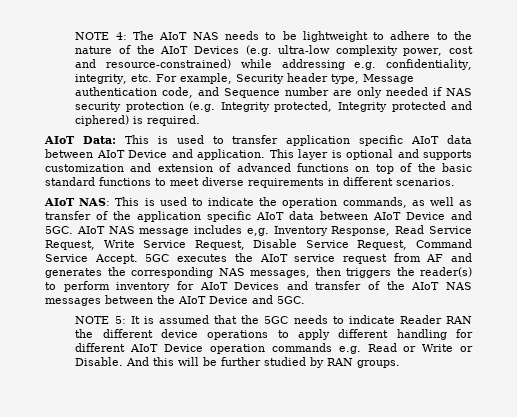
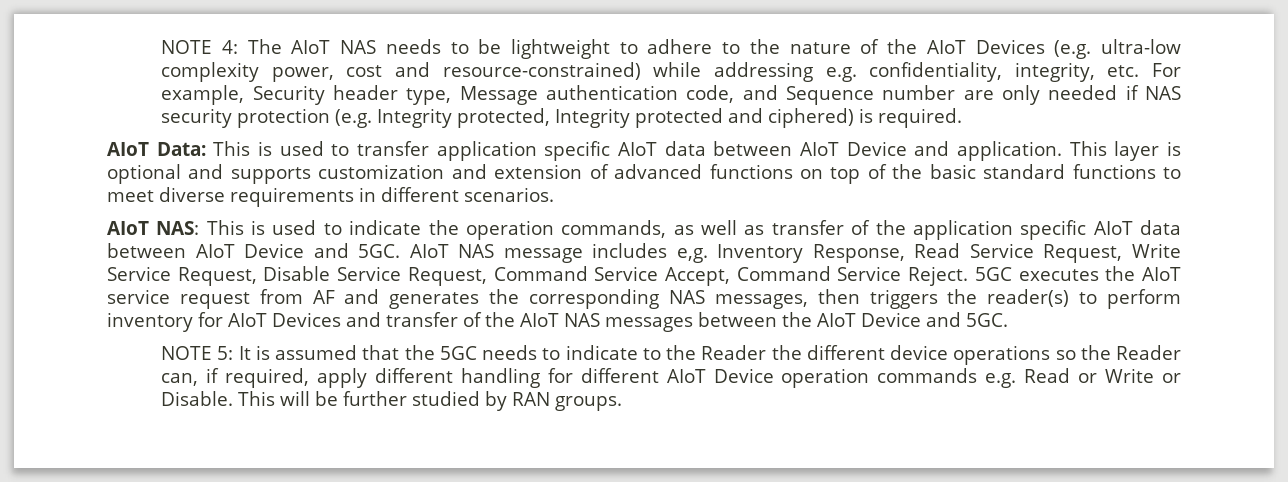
[94,254,138,264] Accept. -> [665,266,969,286] Accept, Command Service Reject.
[399,315,472,324] Reader RAN -> [642,345,767,360] to the Reader
[277,330,289,338] to -> [1055,345,1181,360] [161,368,310,388] so the Reader can, if required,
[126,357,175,366] And this -> [238,391,276,406] This

